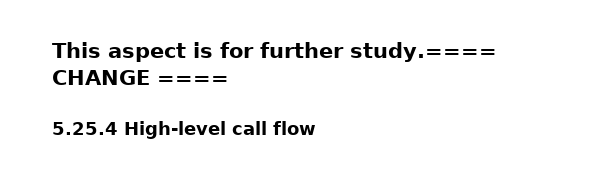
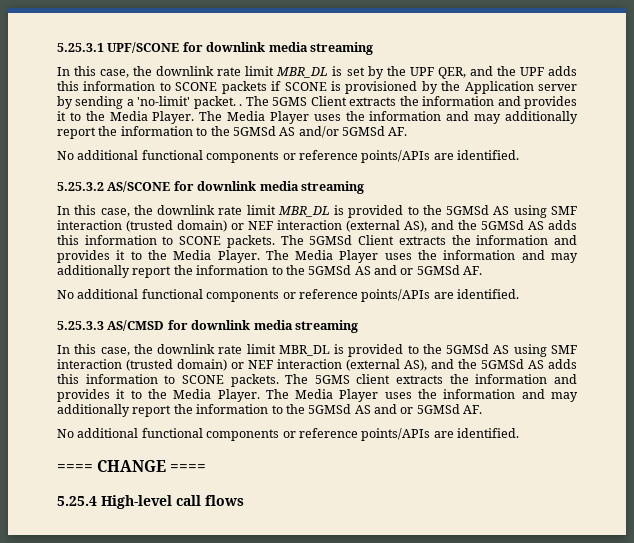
[52,42,497,62] This aspect is for further study.==== -> [57,42,373,55] [57,66,577,79] [57,81,578,94] [57,96,577,109] [57,111,579,124] [57,126,408,139] [57,150,519,163] [57,181,364,194] [57,205,577,218] [57,220,577,232] [57,235,577,248] [57,250,579,263] [57,265,483,278] [57,289,519,302] [57,320,358,333] [57,344,577,357] [57,359,577,371] [57,374,577,387] [57,389,579,402] [57,404,483,417] [57,428,519,441] [57,464,93,472] 5.25.3.1 UPF/SCONE for downlink media streaming // In this case, the downlink rate limit MBR_DL is set by the UPF QER, and the UPF adds this information to SCONE packets if SCONE is provisioned by the Application server by sending a 'no-limit' packet. . The 5GMS Client extracts the information and provides it to the Media Player. The Media Player uses the information and may additionally report the information to the 5GMSd AS and/or 5GMSd AF. // No additional functional components or reference points/APIs are identified. // 5.25.3.2 AS/SCONE for downlink media streaming // In this case, the downlink rate limit MBR_DL is provided to the 5GMSd AS using SMF interaction (trusted domain) or NEF interaction (external AS), and the 5GMSd AS adds this information to SCONE packets. The 5GMSd Client extracts the information and provides it to the Media Player. The Media Player uses the information and may additionally report the information to the 5GMSd AS and or 5GMSd AF. // No additional functional components or reference points/APIs are identified. // 5.25.3.3 AS/CMSD for downlink media streaming // In this case, the downlink rate limit MBR_DL is provided to the 5GMSd AS using SMF interaction (trusted domain) or NEF interaction (external AS), and the 5GMSd AS adds this information to SCONE packets. The 5GMS client extracts the information and provides it to the Media Player. The Media Player uses the information and may additionally report the information to the 5GMSd AS and or 5GMSd AF. // No additional functional components or reference points/APIs are identified. // ====
[273,121,316,135] flow -> [205,495,244,506] flows

